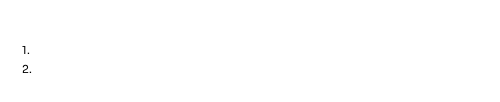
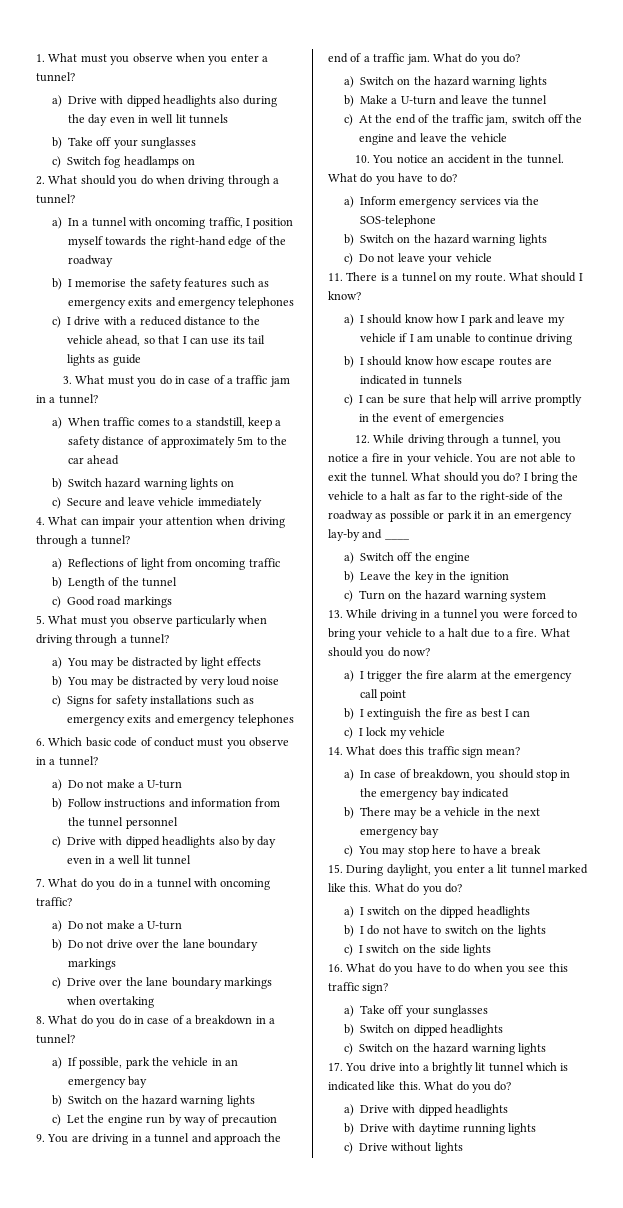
[22,64,32,73] // 2. -> [48,53,268,65] [36,72,75,82] [51,95,277,107] [67,114,229,126] [51,137,196,149] [51,156,196,168] [36,175,279,187] [36,194,75,204] [51,217,294,229] [67,236,287,248] [67,255,113,267] [51,278,270,290] [67,297,295,309] [51,316,260,328] [67,335,266,346] [67,354,141,366] [63,375,290,387] [36,394,98,404] [51,417,282,429] [67,436,288,448] [67,455,120,465] [51,478,235,490] [51,497,262,509] [36,516,285,528] [36,535,130,547] [51,558,280,570] [51,577,177,589] [51,596,172,608] [36,615,268,627] [36,634,170,646] [51,657,262,669] [51,676,280,688] [51,695,254,707] [67,714,294,726] [36,737,289,749] [36,756,98,766] [51,779,183,791] [51,798,281,810] [67,817,178,829] [51,836,277,848] [67,855,191,865] [36,878,271,890] [36,897,72,906] [51,920,183,932] [51,939,259,951] [67,958,116,970] [51,977,272,989] [67,996,155,1008] [36,1015,276,1027] [36,1034,75,1044] [51,1057,239,1069] [67,1076,148,1088] [51,1095,255,1107] [51,1114,277,1126] [36,1133,282,1145] [328,53,520,65] [343,76,547,88] [343,95,548,107] [343,114,583,126] [359,133,507,145] [355,154,564,164] [328,173,457,185] [343,196,540,208] [359,215,436,227] [343,234,547,246] [343,253,492,265] [328,272,583,284] [328,291,361,300] [343,314,565,326] [359,333,573,345] [343,356,553,368] [359,375,462,385] [343,394,583,406] [359,413,504,425] [355,434,562,446] [328,453,575,465] [328,472,579,484] [328,491,563,503] [328,510,572,522] [328,529,410,541] [343,552,470,564] [343,571,509,583] [343,590,546,602] [328,609,578,621] [328,628,570,640] [328,647,431,659] [343,670,573,682] [359,689,407,701] [343,708,531,720] [343,727,446,739] [328,746,521,758] [343,769,571,781] [359,788,509,800] [343,807,541,819] [359,826,440,838] [343,845,541,857] [328,864,588,876] [328,883,462,895] [343,906,530,918] [343,925,546,937] [343,944,491,956] [328,963,568,975] [328,982,389,994] [343,1005,488,1017] [343,1024,503,1036] [343,1043,546,1055] [328,1062,569,1074] [328,1081,512,1093] [343,1104,508,1116] [343,1123,537,1135] [343,1142,463,1154] What must you observe when you enter a tunnel? // a) Drive with dipped headlights also during the day even in well lit tunnels // b) Take off your sunglasses // c) Switch fog headlamps on // 2. What should you do when driving through a tunnel? // a) In a tunnel with oncoming traffic, I position myself towards the right-hand edge of the roadway // b) I memorise the safety features such as emergency exits and emergency telephones // c) I drive with a reduced distance to the vehicle ahead, so that I can use its tail lights as guide // 3. What must you do in case of a traffic jam in a tunnel? // a) When traffic comes to a standstill, keep a safety distance of approximately 5m to the car ahead // b) Switch hazard warning lights on // c) Secure and leave vehicle immediately // 4. What can impair your attention when driving through a tunnel? // a) Reflections of light from oncoming traffic // b) Length of the tunnel // c) Good road markings // 5. What must you observe particularly when driving through a tunnel? // a) You may be distracted by light effects // b) You may be distracted by very loud noise // c) Signs for safety installations such as emergency exits and emergency telephones // 6. Which basic code of conduct must you observe in a tunnel? // a) Do not make a U-turn // b) Follow instructions and information from the tunnel personnel // c) Drive with dipped headlights also by day even in a well lit tunnel // 7. What do you do in a tunnel with oncoming traffic? // a) Do not make a U-turn // b) Do not drive over the lane boundary markings // c) Drive over the lane boundary markings when overtaking // 8. What do you do in case of a breakdown in a tunnel? // a) If possible, park the vehicle in an emergency bay // b) Switch on the hazard warning lights // c) Let the engine run by way of precaution // 9. You are driving in a tunnel and approach the end of a traffic jam. What do you do? // a) Switch on the hazard warning lights // b) Make a U-turn and leave the tunnel // c) At the end of the traffic jam, switch off the engine and leave the vehicle // 10. You notice an accident in the tunnel. What do you have to do? // a) Inform emergency services via the SOS-telephone // b) Switch on the hazard warning lights // c) Do not leave your vehicle // 11. There is a tunnel on my route. What should I know? // a) I should know how I park and leave my vehicle if I am unable to continue driving // b) I should know how escape routes are indicated in tunnels // c) I can be sure that help will arrive promptly in the event of emergencies // 12. While driving through a tunnel, you notice a fire in your vehicle. You are not able to exit the tunnel. What should you do? I bring the vehicle to a halt as far to the right-side of the roadway as possible or park it in an emergency lay-by and ____ // a) Switch off the engine // b) Leave the key in the ignition // c) Turn on the hazard warning system // 13. While driving in a tunnel you were forced to bring your vehicle to a halt due to a fire. What should you do now? // a) I trigger the fire alarm at the emergency call point // b) I extinguish the fire as best I can // c) I lock my vehicle // 14. What does this traffic sign mean? // a) In case of breakdown, you should stop in the emergency bay indicated // b) There may be a vehicle in the next emergency bay // c) You may stop here to have a break // 15. During daylight, you enter a lit tunnel marked like this. What do you do? // a) I switch on the dipped headlights // b) I do not have to switch on the lights // c) I switch on the side lights // 16. What do you have to do when you see this traffic sign? // a) Take off your sunglasses // b) Switch on dipped headlights // c) Switch on the hazard warning lights // 17. You drive into a brightly lit tunnel which is indicated like this. What do you do? // a) Drive with dipped headlights // b) Drive with daytime running lights // c) Drive without lights

